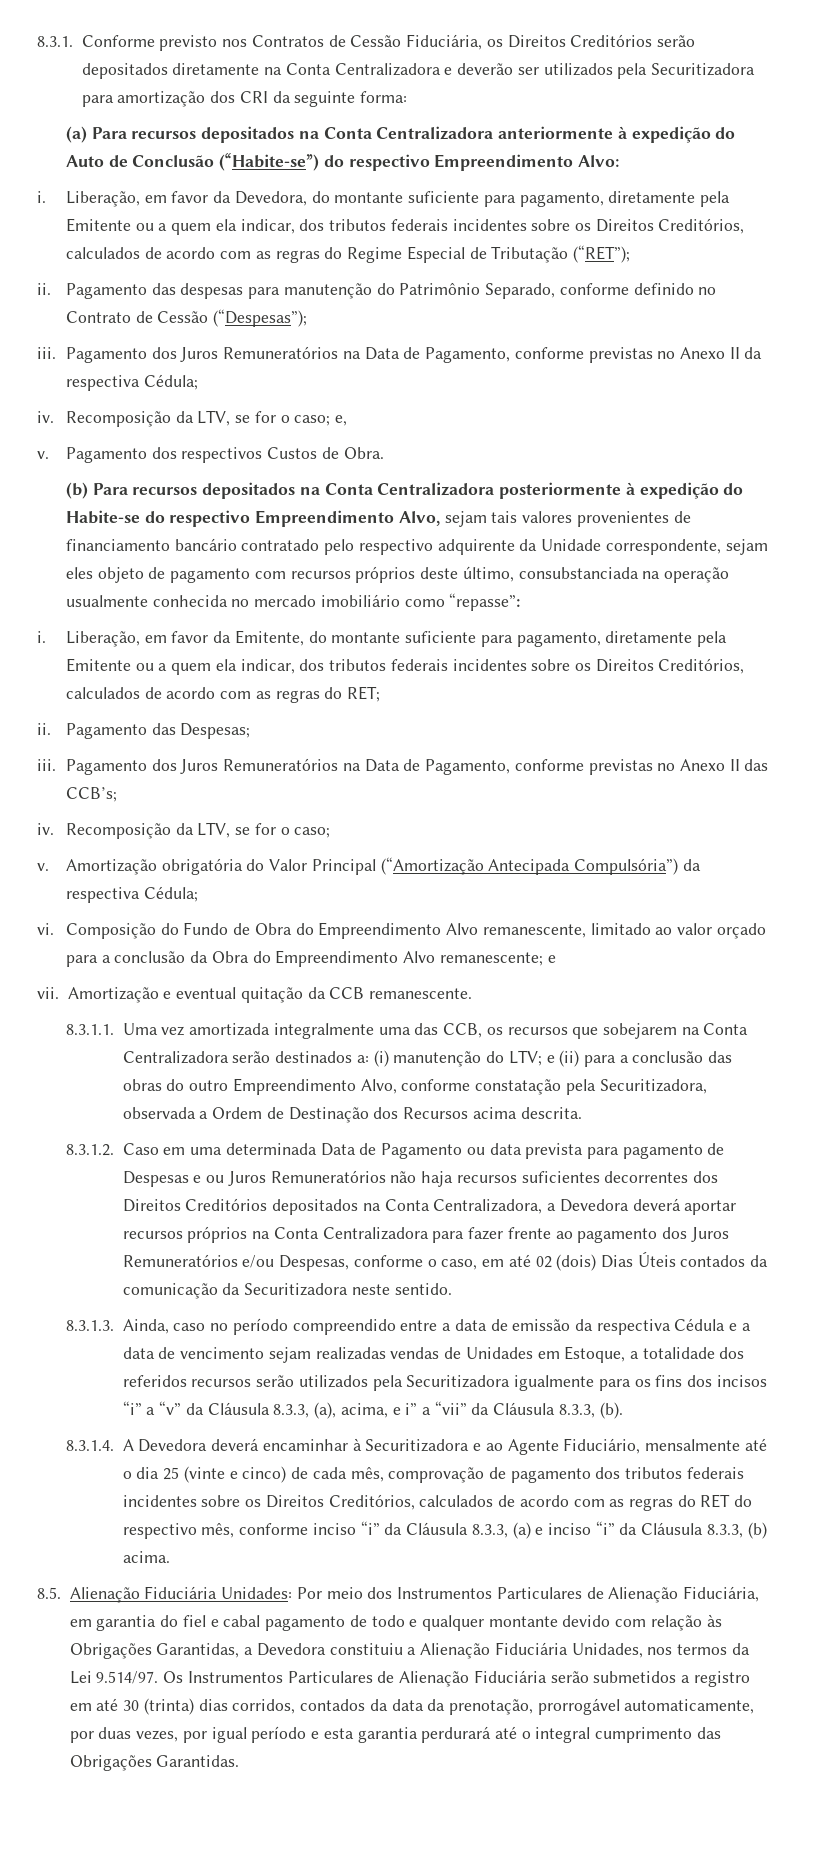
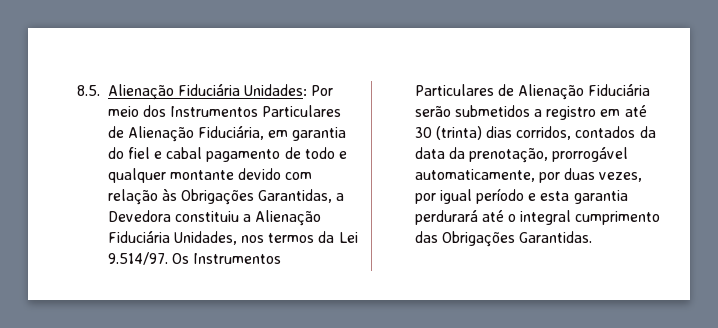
[37,34,696,51] [81,63,756,79] [81,91,408,107] [66,126,736,143] [66,153,620,171] [37,191,730,207] [66,218,745,235] [66,245,630,263] [37,283,717,299] [66,309,308,327] [37,346,763,363] [66,374,198,391] [37,410,348,427] [37,447,384,463] [66,482,744,499] [66,510,691,527] [66,538,768,555] [66,566,729,583] [66,593,521,611] [37,630,727,647] [66,658,745,675] [66,686,381,703] [37,723,251,739] [37,758,769,775] [66,787,118,802] [37,822,331,839] [37,857,701,875] [66,886,198,903] [37,922,766,939] [66,950,556,967] [37,987,473,1003] [66,1023,749,1039] [122,1050,733,1067] [122,1078,707,1095] [122,1107,582,1123] [66,1143,725,1159] [122,1170,719,1187] [122,1198,737,1215] [122,1226,729,1243] [122,1251,769,1271] [122,1283,452,1299] [66,1318,751,1335] [122,1346,745,1363] [122,1375,767,1391] [122,1401,623,1419] [66,1438,767,1455] [122,1466,744,1483] [122,1494,753,1511] [122,1521,767,1539] [122,1551,170,1563] 8.3.1. Conforme previsto nos Contratos de Cessão Fiduciária, os Direitos Creditórios serão depositados diretamente na Conta Centralizadora e deverão ser utilizados pela Securitizadora para amortização dos CRI da seguinte forma: // (a) Para recursos depositados na Conta Centralizadora anteriormente à expedição do Auto de Conclusão (“Habite-se”) do respectivo Empreendimento Alvo: // i. Liberação, em favor da Devedora, do montante suficiente para pagamento, diretamente pela Emitente ou a quem ela indicar, dos tributos federais incidentes sobre os Direitos Creditórios, calculados de acordo com as regras do Regime Especial de Tributação (“RET”); // ii. Pagamento das despesas para manutenção do Patrimônio Separado, conforme definido no Contrato de Cessão (“Despesas”); // iii. Pagamento dos Juros Remuneratórios na Data de Pagamento, conforme previstas no Anexo II da respectiva Cédula; // iv. Recomposição da LTV, se for o caso; e, // v. Pagamento dos respectivos Custos de Obra. // (b) Para recursos depositados na Conta Centralizadora posteriormente à expedição do Habite-se do respectivo Empreendimento Alvo, sejam tais valores provenientes de financiamento bancário contratado pelo respectivo adquirente da Unidade correspondente, sejam eles objeto de pagamento com recursos próprios deste último, consubstanciada na operação usualmente conhecida no mercado imobiliário como “repasse”: // i. Liberação, em favor da Emitente, do montante suficiente para pagamento, diretamente pela Emitente ou a quem ela indicar, dos tributos federais incidentes sobre os Direitos Creditórios, calculados de acordo com as regras do RET; // ii. Pagamento das Despesas; // iii. Pagamento dos Juros Remuneratórios na Data de Pagamento, conforme previstas no Anexo II das CCB’s; // iv. Recomposição da LTV, se for o caso; // v. Amortização obrigatória do Valor Principal (“Amortização Antecipada Compulsória”) da respectiva Cédula; // vi. Composição do Fundo de Obra do Empreendimento Alvo remanescente, limitado ao valor orçado para a conclusão da Obra do Empreendimento Alvo remanescente; e // vii. Amortização e eventual quitação da CCB remanescente. // 8.3.1.1. Uma vez amortizada integralmente uma das CCB, os recursos que sobejarem na Conta Centralizadora serão destinados a: (i) manutenção do LTV; e (ii) para a conclusão das obras do outro Empreendimento Alvo, conforme constatação pela Securitizadora, observada a Ordem de Destinação dos Recursos acima descrita. // 8.3.1.2. Caso em uma determinada Data de Pagamento ou data prevista para pagamento de Despesas e ou Juros Remuneratórios não haja recursos suficientes decorrentes dos Direitos Creditórios depositados na Conta Centralizadora, a Devedora deverá aportar recursos próprios na Conta Centralizadora para fazer frente ao pagamento dos Juros Remuneratórios e/ou Despesas, conforme o caso, em até 02 (dois) Dias Úteis contados da comunicação da Securitizadora neste sentido. // 8.3.1.3. Ainda, caso no período compreendido entre a data de emissão da respectiva Cédula e a data de vencimento sejam realizadas vendas de Unidades em Estoque, a totalidade dos referidos recursos serão utilizados pela Securitizadora igualmente para os fins dos incisos “i” a “v” da Cláusula 8.3.3, (a), acima, e i” a “vii” da Cláusula 8.3.3, (b). // 8.3.1.4. A Devedora deverá encaminhar à Securitizadora e ao Agente Fiduciário, mensalmente até o dia 25 (vinte e cinco) de cada mês, comprovação de pagamento dos tributos federais incidentes sobre os Direitos Creditórios, calculados de acordo com as regras do RET do respectivo mês, conforme inciso “i” da Cláusula 8.3.3, (a) e inciso “i” da Cláusula 8.3.3, (b) acima. // -> (77, 90) none

